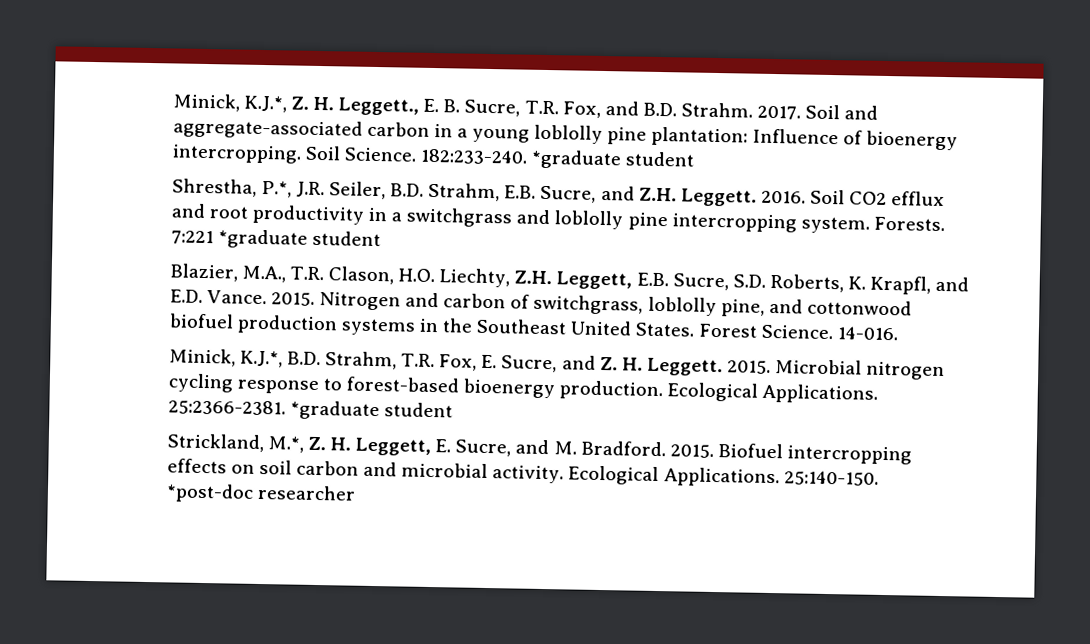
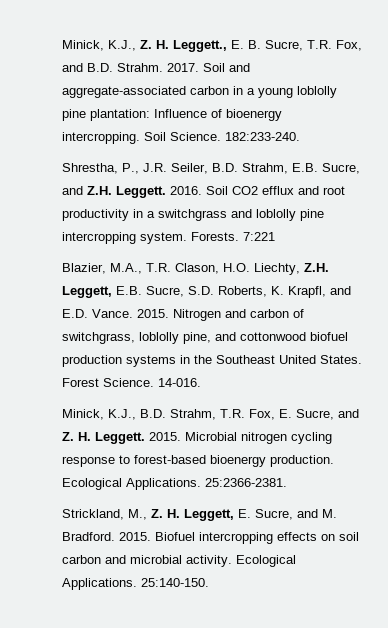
[172,93,287,113] Minick, K.J.*, -> [61,40,136,51] Minick, K.J.,
[531,149,696,170] *graduate student -> (300, 136) none
[260,180,292,198] P.*, -> [121,163,139,174] P.,
[217,229,381,249] *graduate student -> (275, 236) none
[239,350,283,368] K.J.*, -> [107,409,136,420] K.J.,
[289,400,453,421] *graduate student -> (287, 482) none
[267,436,304,453] M.*, -> [127,509,147,520] M.,
[165,483,356,503] *post-doc researcher -> (209, 582) none

